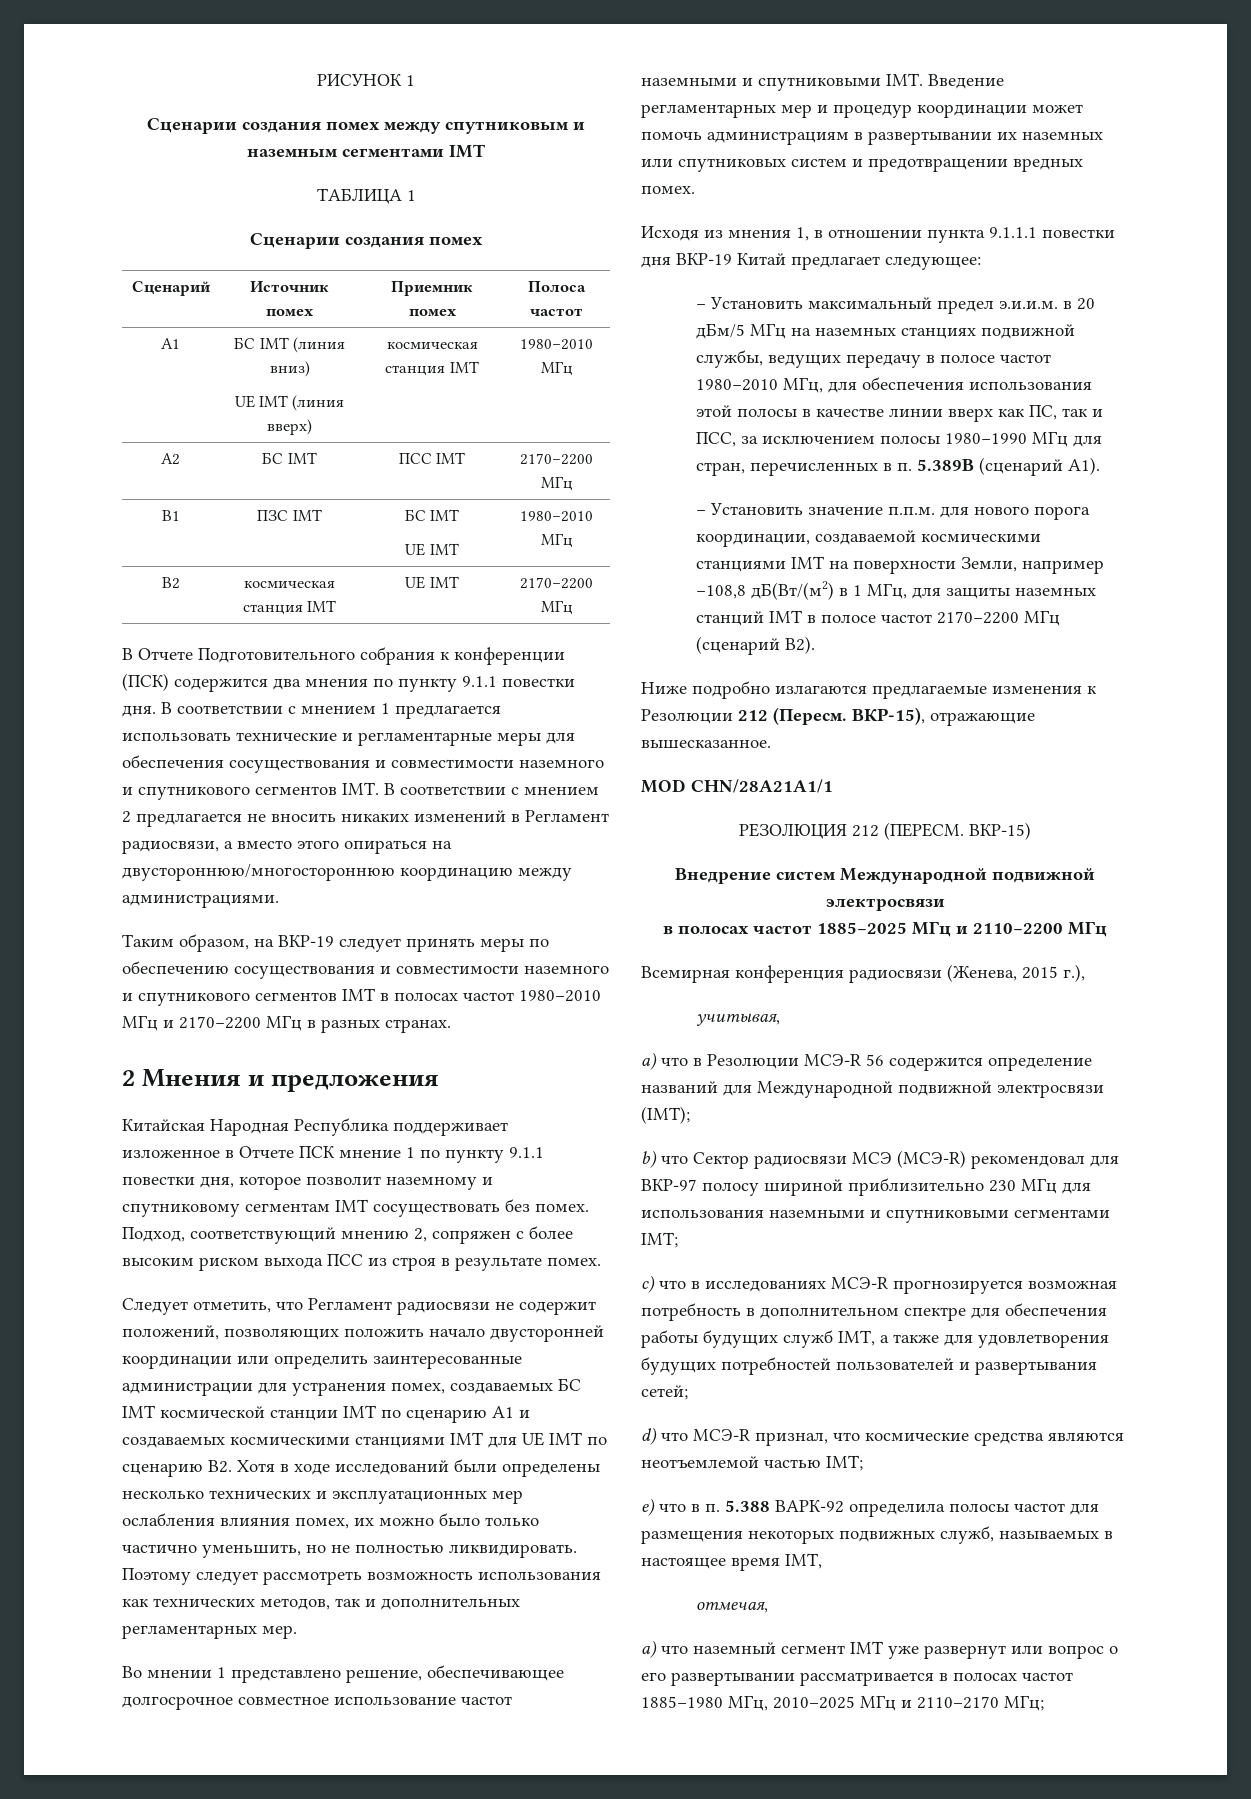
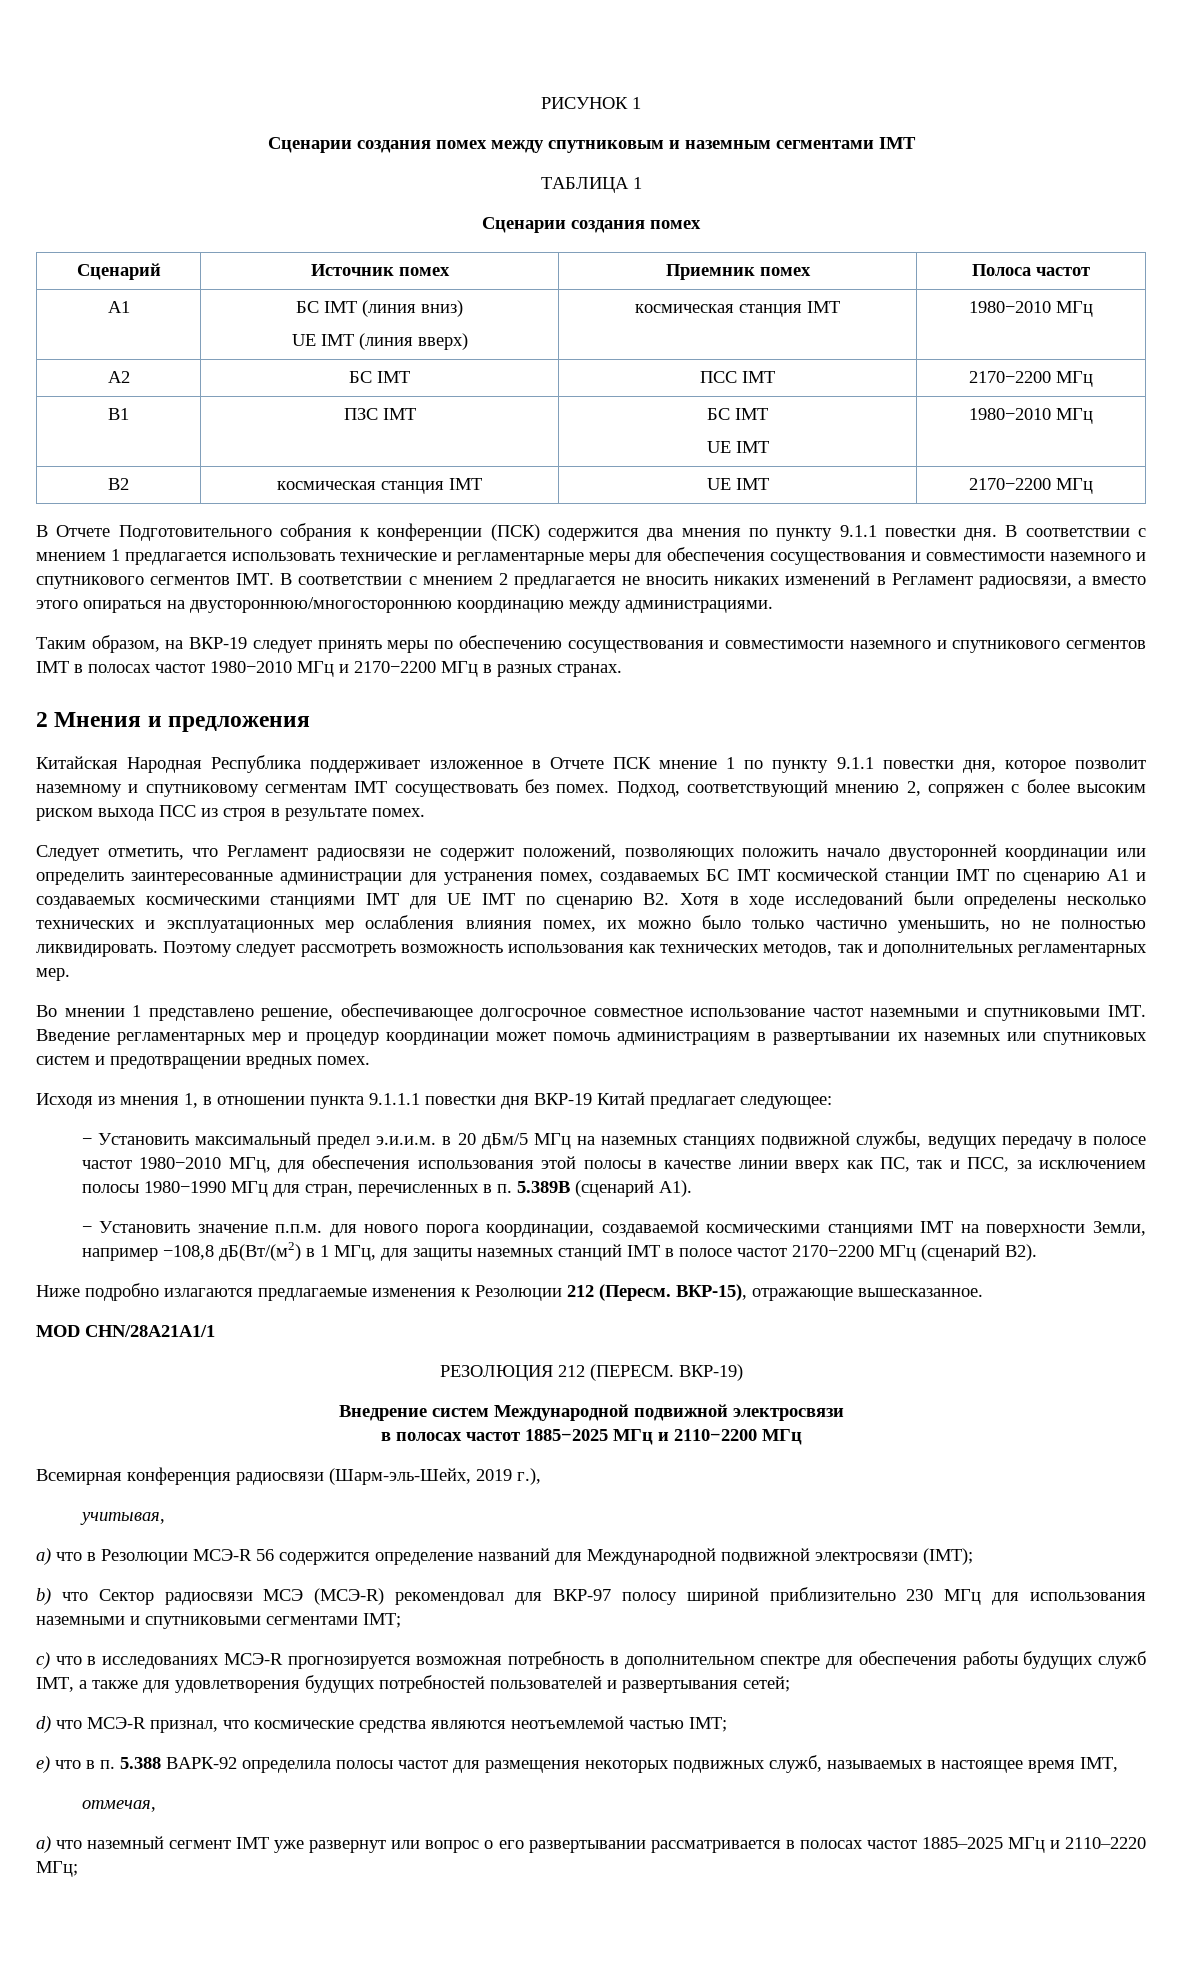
[969,822,1031,840] ВКР-15) -> [678,1364,743,1381] ВКР-19)
[947,964,1058,982] (Женева, 2015 -> [329,1468,512,1485] (Шарм-эль-Шейх, 2019
[641,1695,999,1711] 1885–1980 МГц, 2010–2025 МГц и 2110–2170 -> [921,1837,1146,1853] 1885–2025 МГц и 2110–2220

